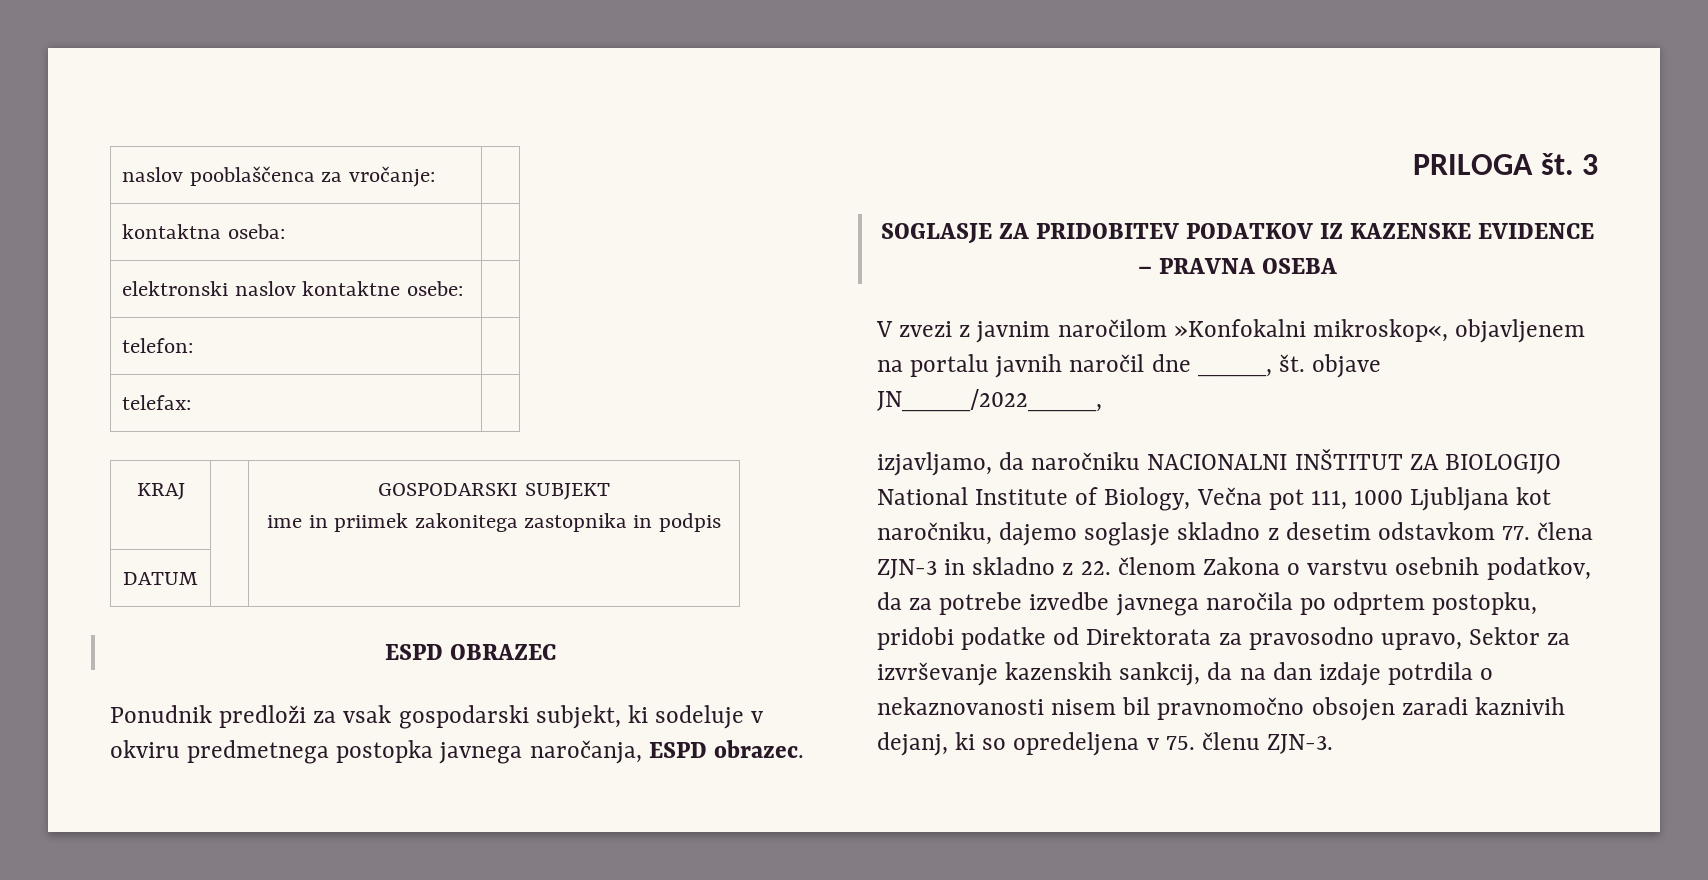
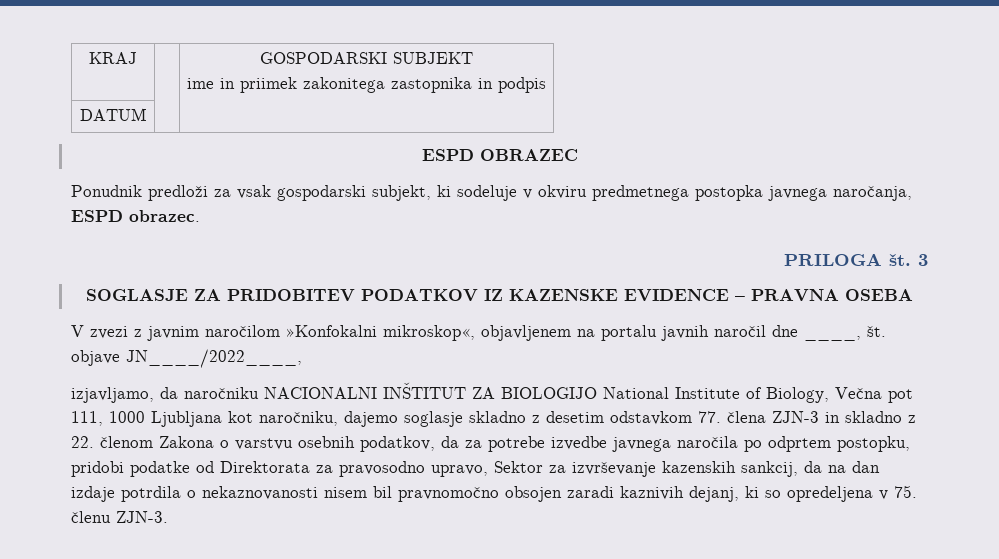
[122,166,435,187] [122,224,285,239] [122,281,463,296] [122,338,194,353] [122,395,192,410] naslov pooblaščenca za vročanje: | // kontaktna oseba: | // elektronski naslov kontaktne osebe: | // telefon: | // telefax: | // -> (89, 58) none

